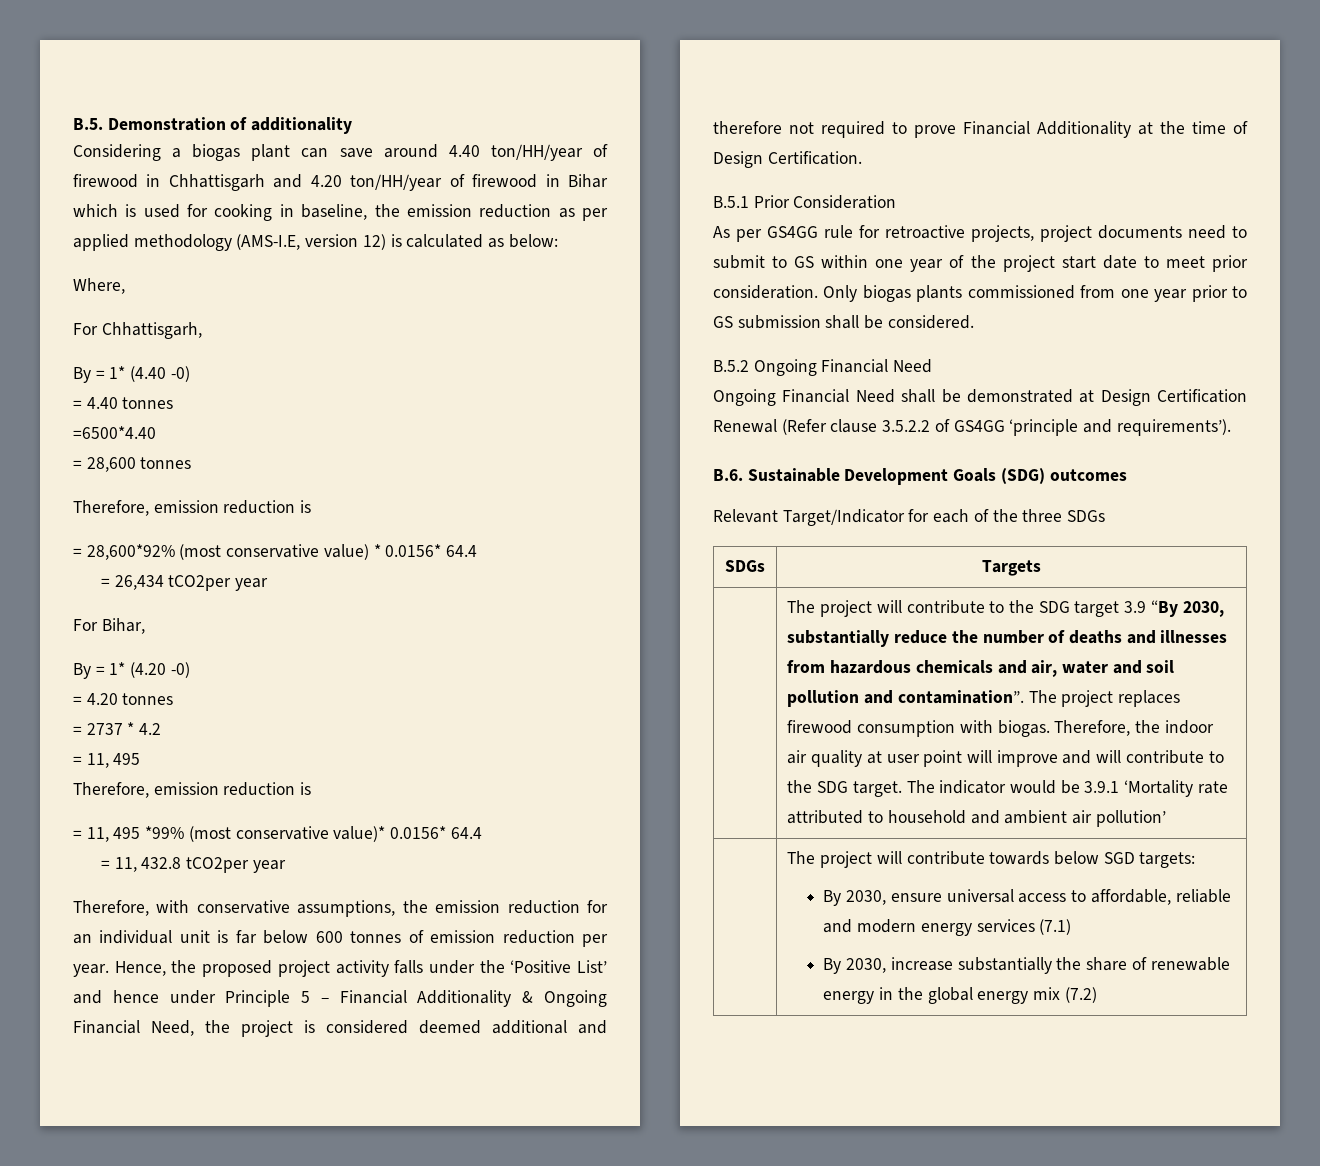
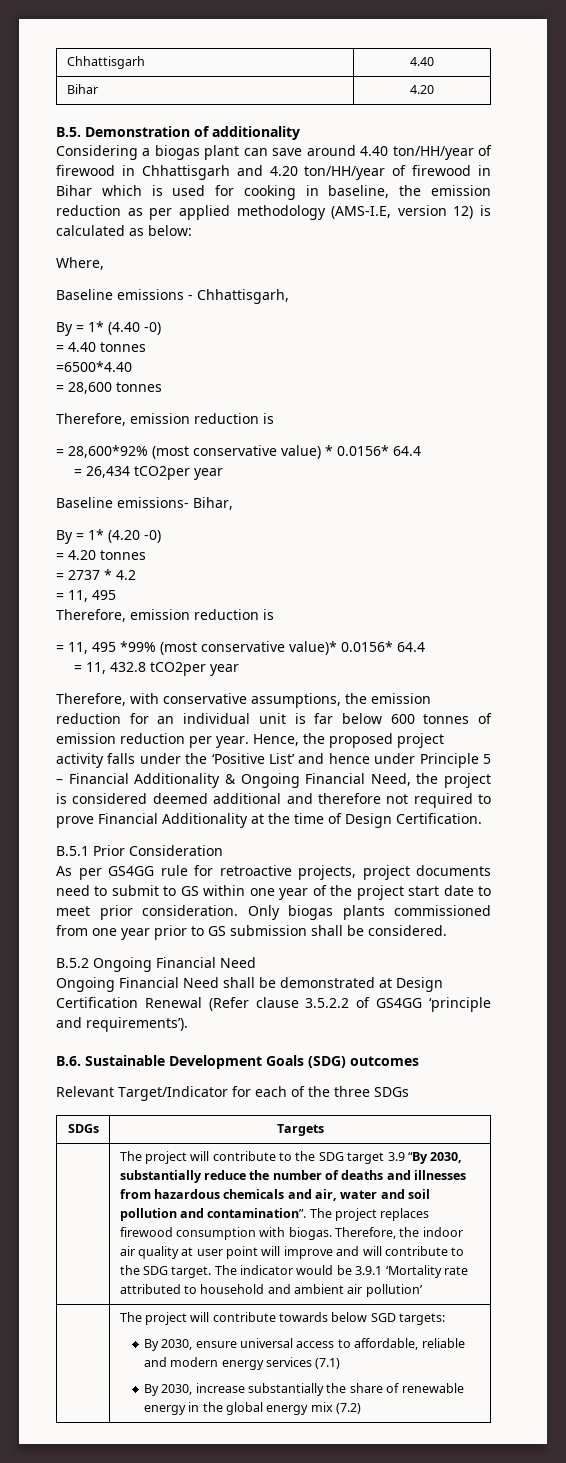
(73, 124) none -> [66,56,145,69] [410,57,434,66] [66,84,98,94] [410,85,434,94] Chhattisgarh | 4.40 // Bihar | 4.20 //
[73,323,98,335] For -> [56,289,193,300] Baseline emissions -
[73,619,98,631] For -> [56,497,189,508] Baseline emissions-

